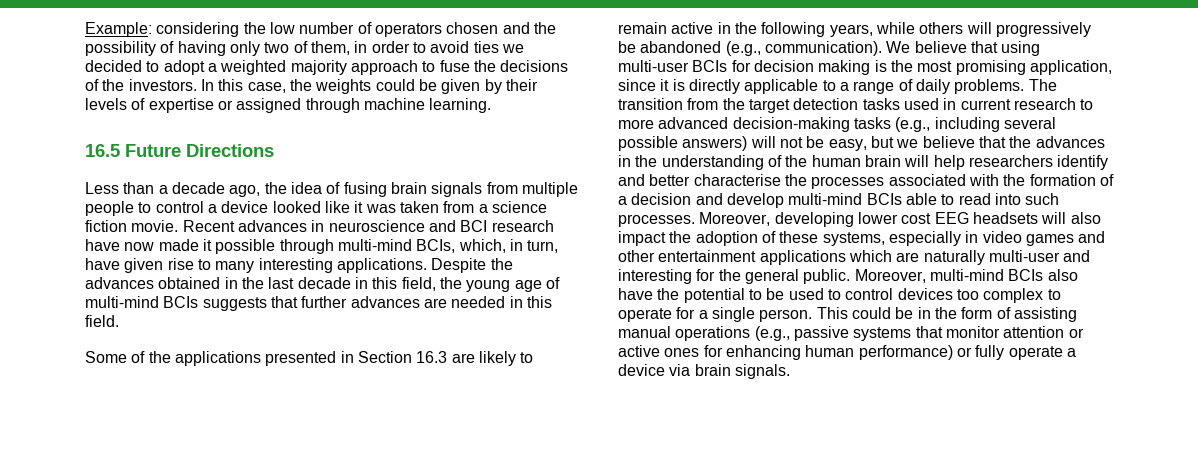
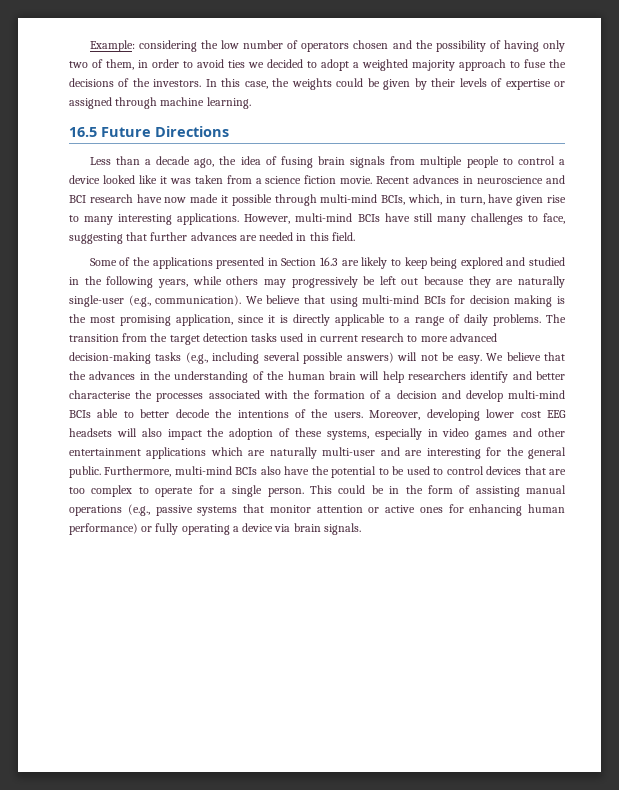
[431,258,513,273] [85,277,560,292] [85,296,267,311] Despite the advances obtained in the last decade in this field, the young age of multi-mind BCIs suggests -> [244,213,565,225] [69,233,123,244] However, multi-mind BCIs have still many challenges to face, suggesting
[618,22,714,34] remain active -> [404,257,566,269] keep being explored and studied
[966,22,992,34] will -> [263,279,286,288] may
[640,41,722,53] abandoned -> [379,276,566,288] [69,295,124,307] left out because they are naturally single-user
[618,60,689,72] multi-user -> [362,295,420,304] multi-mind
[828,136,919,151] easy, but we -> [457,353,504,364] easy. We
[958,193,1060,205] [618,214,695,227] read into such processes. -> [140,409,363,418] better decode the intentions of the users.
(1091, 256) none -> [405,450,423,456] are
[854,269,926,283] Moreover, -> [104,466,172,477] Furthermore,
(953, 294) none -> [524,466,566,475] that are
[1008,346,1063,360] operate -> [181,524,230,535] operating

